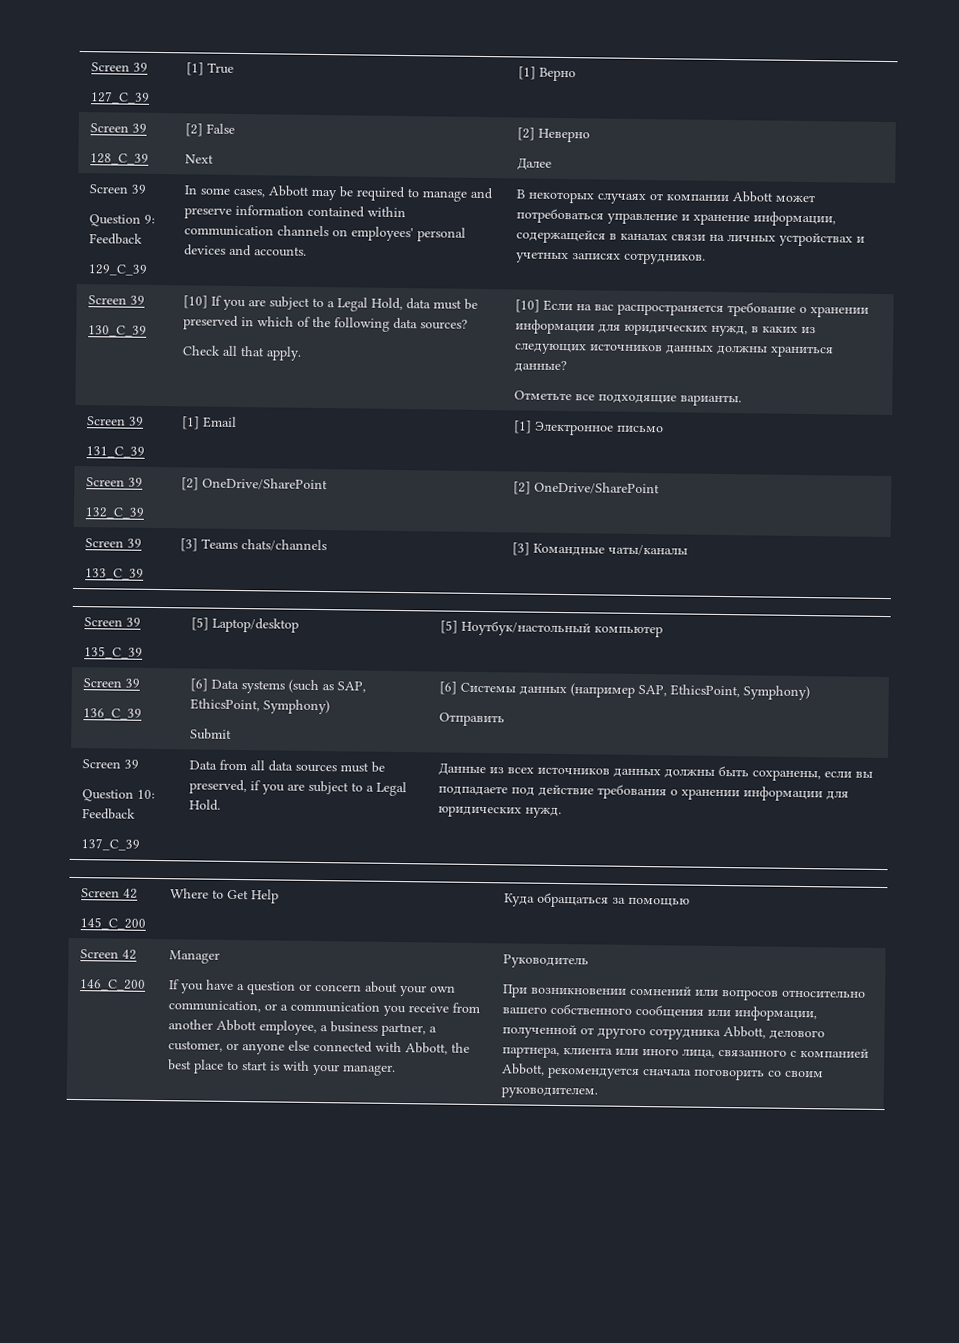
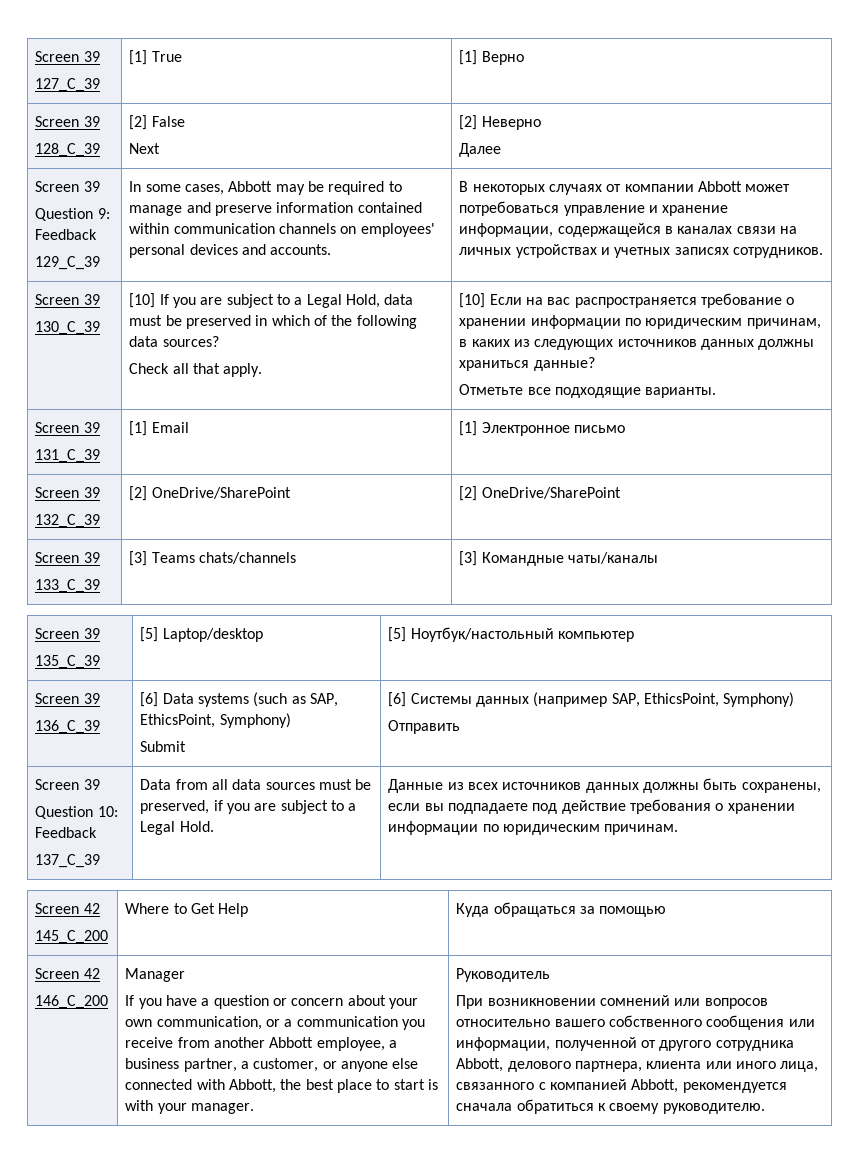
[597,323,748,337] для юридических нужд, -> [624,318,821,329] по юридическим причинам,
[825,791,849,800] [437,805,562,819] для юридических нужд. -> [482,824,679,835] по юридическим причинам.
[692,1068,824,1081] [500,1086,598,1099] поговорить со своим руководителем. -> [516,1099,765,1114] обратиться к своему руководителю.

